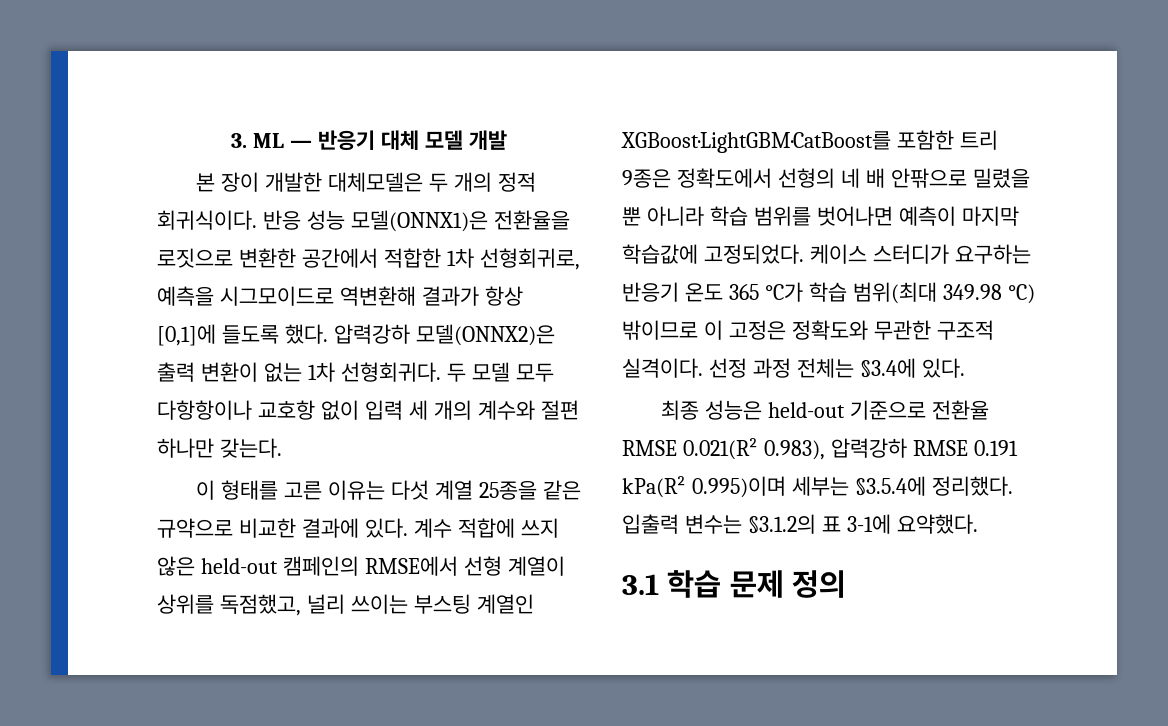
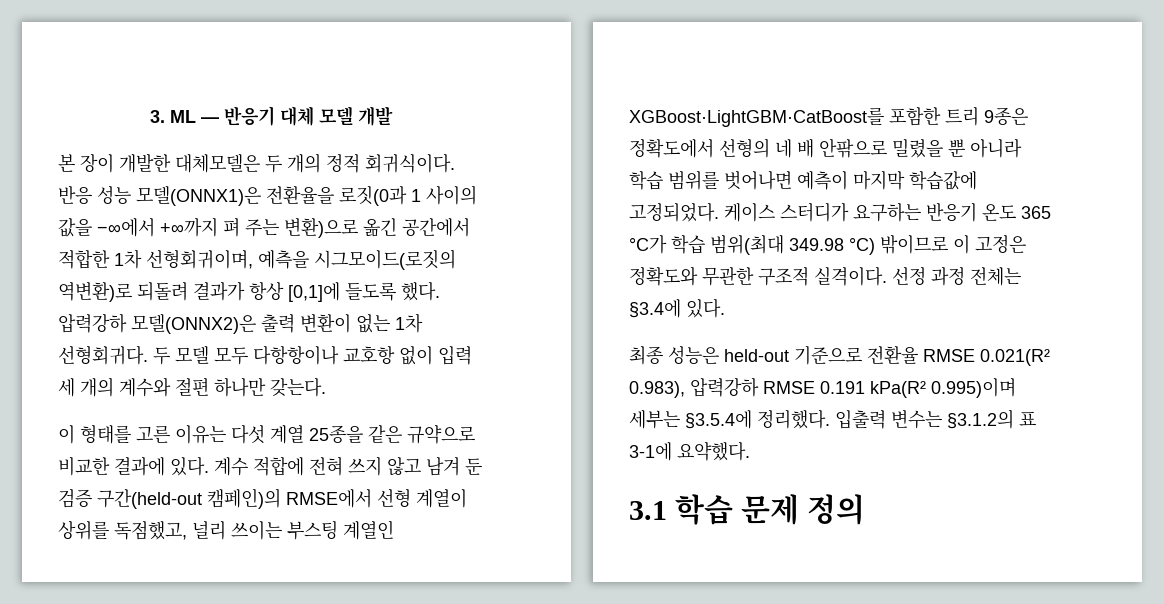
[157,248,580,270] [157,286,416,306] 로짓으로 변환한 공간에서 적합한 1차 선형회귀로, 예측을 시그모이드로 역변환해 -> [339,185,477,206] [58,217,470,238] [58,249,456,270] [58,282,188,302] 로짓(0과 1 사이의 값을 −∞에서 +∞까지 펴 주는 변환)으로 옮긴 공간에서 적합한 1차 선형회귀이며, 예측을 시그모이드(로짓의 역변환)로 되돌려
[520,518,559,538] [157,556,359,576] 쓰지 않은 held-out 캠페인의 -> [309,456,482,476] [58,488,281,509] 전혀 쓰지 않고 남겨 둔 검증 구간(held-out 캠페인)의

